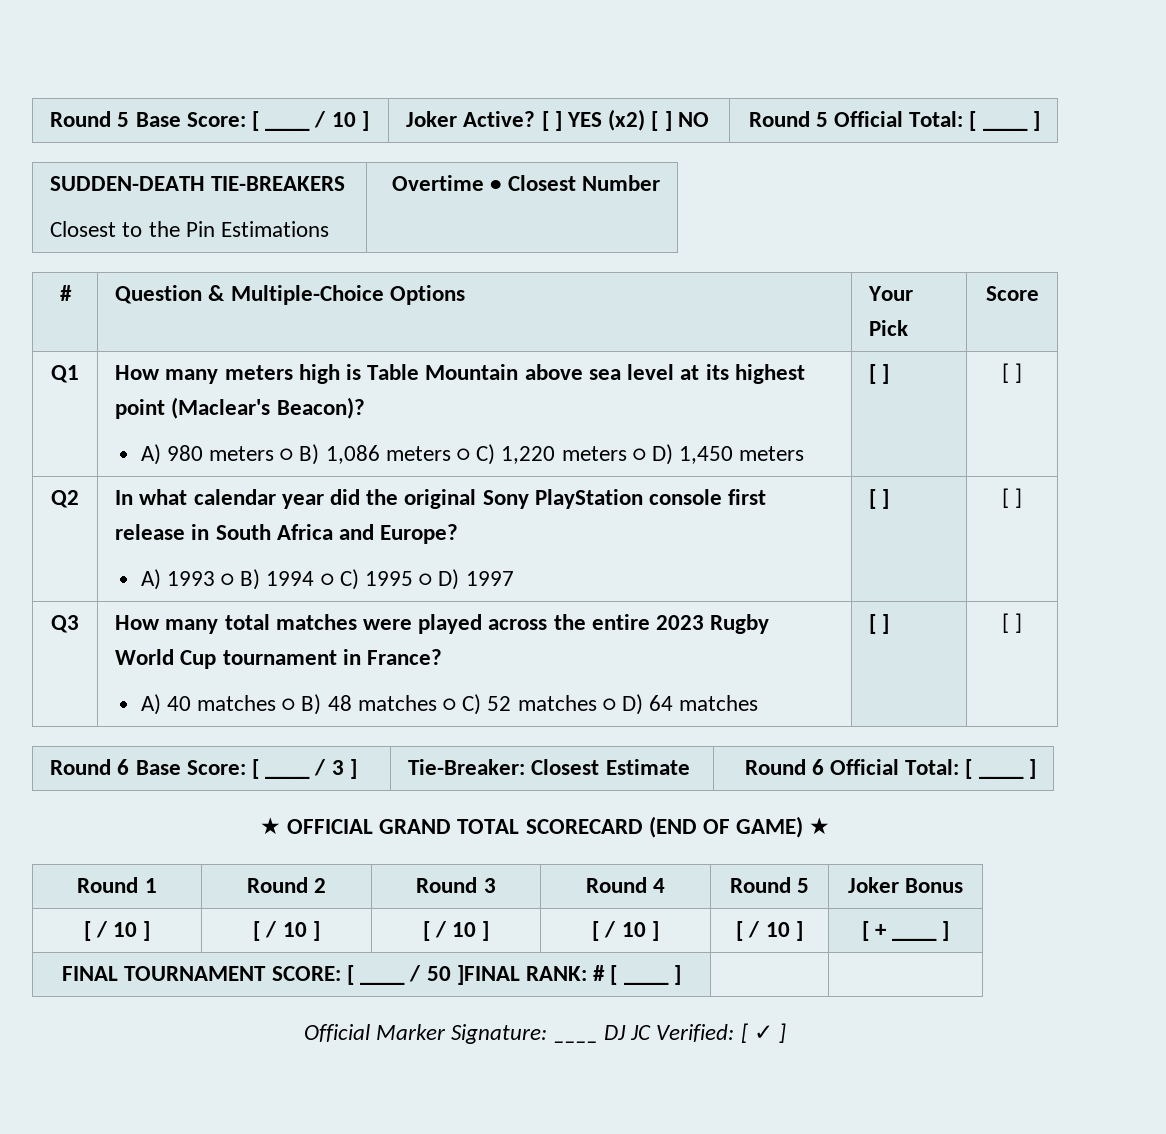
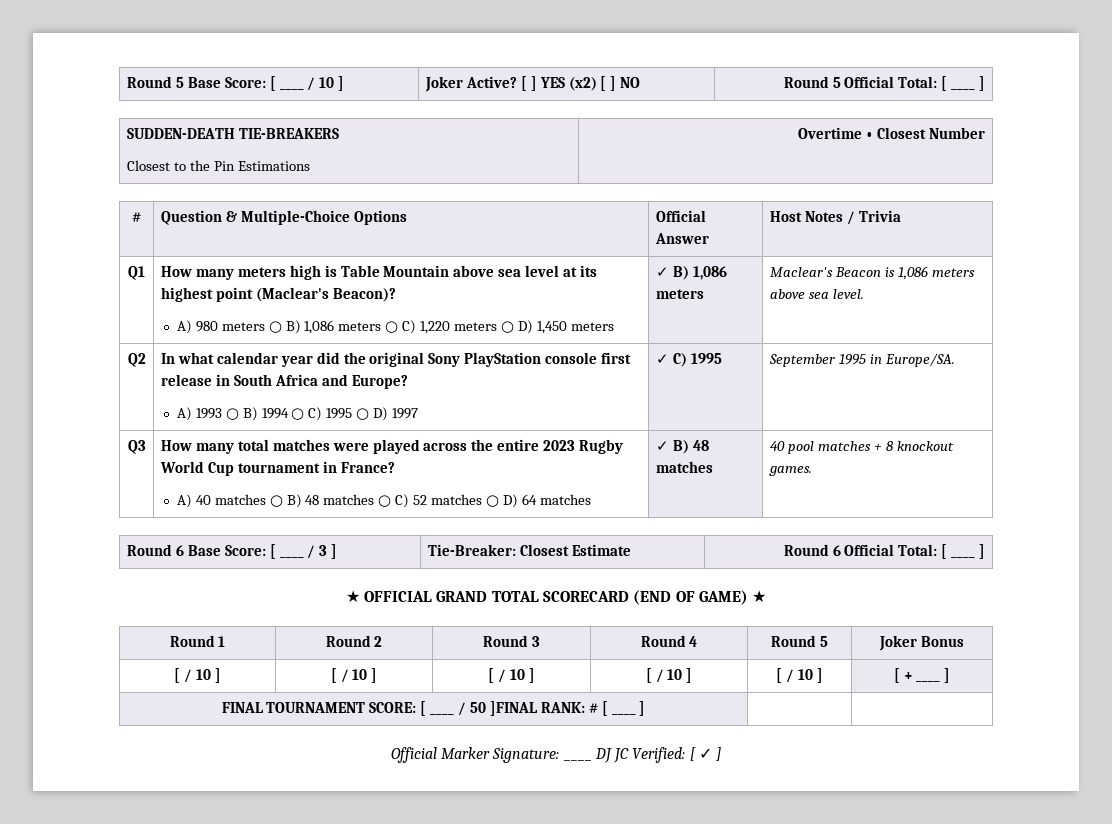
[868,286,914,301] [869,320,909,336] [985,286,1039,301] Your Pick | Score -> [655,210,706,222] [654,233,709,244] [769,210,901,225] Official Answer | Host Notes / Trivia
[869,364,890,384] [1001,363,1023,383] [ ] | [ ] -> [655,266,727,280] [655,289,704,299] [769,266,975,280] [769,289,864,299] ✓ B) 1,086 meters | Maclear's Beacon is 1,086 meters above sea level.
[869,489,890,509] [1001,488,1023,508] [ ] | [ ] -> [655,353,722,367] [768,353,955,367] ✓ C) 1995 | September 1995 in Europe/SA.
[869,614,890,634] [1001,613,1023,633] [ ] | [ ] -> [655,440,709,454] [655,461,713,473] [769,441,954,454] [768,466,812,476] ✓ B) 48 matches | 40 pool matches + 8 knockout games.

